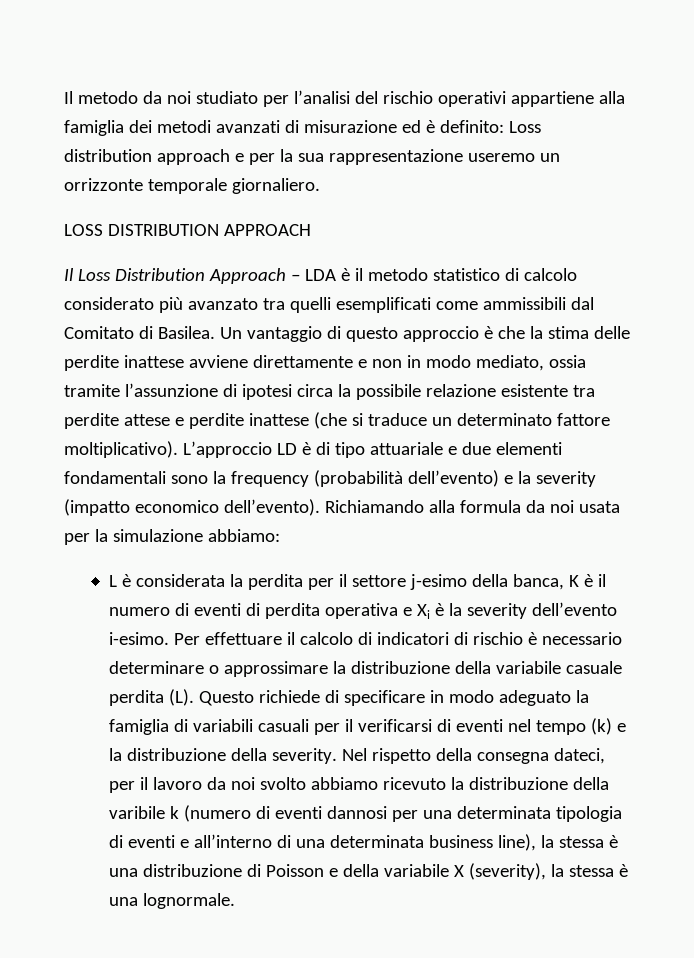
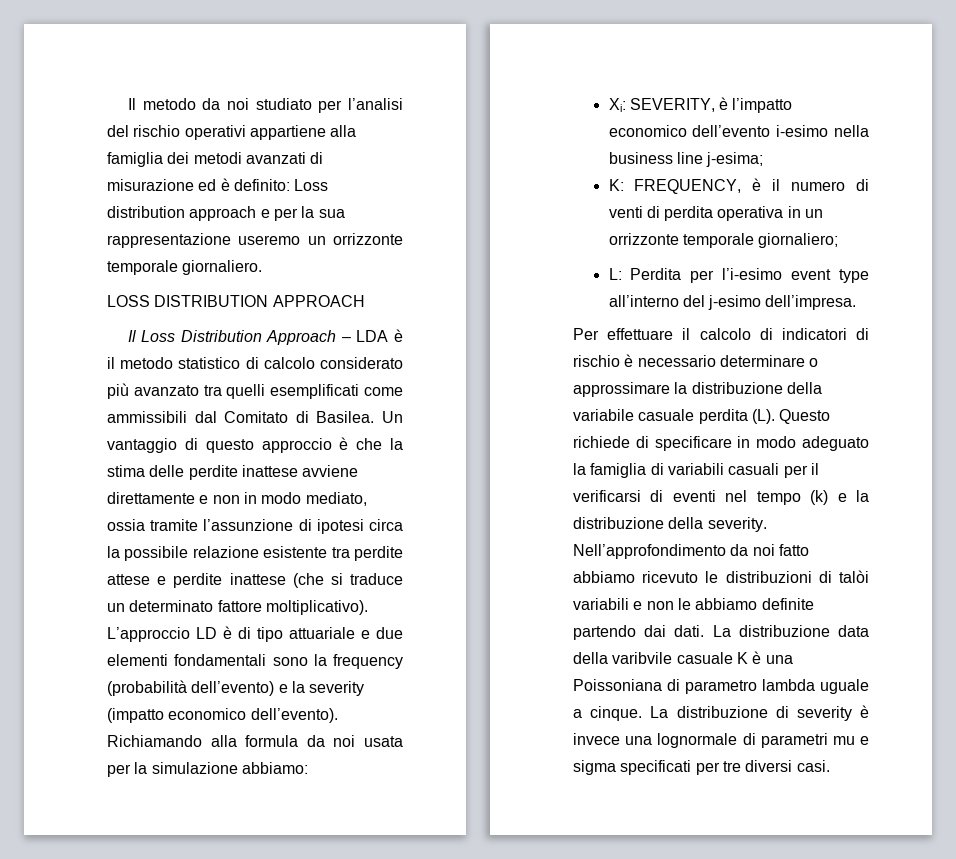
[108,574,579,590] L è considerata la perdita per il settore j-esimo della banca, K -> [608,97,793,113] [608,125,869,137] [608,152,764,167] [608,179,742,194] Xi: SEVERITY, è l’impatto economico dell’evento i-esimo nella business line j-esima; // K: FREQUENCY,
[193,603,241,616] eventi -> [608,206,643,218] venti
[402,602,617,619] [108,632,169,645] e Xi è la severity dell’evento i-esimo. -> [787,206,824,218] [608,233,839,248] [608,268,869,283] [608,295,857,310] in un orrizzonte temporale giornaliero; // L: Perdita per l’i-esimo event type all’interno del j-esimo dell’impresa. //
[341,748,605,764] [108,777,306,793] Nel rispetto della consegna dateci, per il lavoro da noi svolto -> [573,544,809,559] Nell’approfondimento da noi fatto
[450,777,609,790] [108,805,622,822] [108,834,618,851] [108,863,628,880] [108,893,235,909] la distribuzione della varibile k (numero di eventi dannosi per una determinata tipologia di eventi e all’interno di una determinata business line), la stessa è una distribuzione di Poisson e della variabile X (severity), la stessa è una lognormale. -> [705,570,869,583] [573,598,814,610] [573,625,869,640] [573,651,793,664] [573,679,869,694] [573,705,869,721] [573,733,869,748] [573,760,830,775] le distribuzioni di talòi variabili e non le abbiamo definite partendo dai dati. La distribuzione data della varibvile casuale K è una Poissoniana di parametro lambda uguale a cinque. La distribuzione di severity è invece una lognormale di parametri mu e sigma specificati per tre diversi casi.

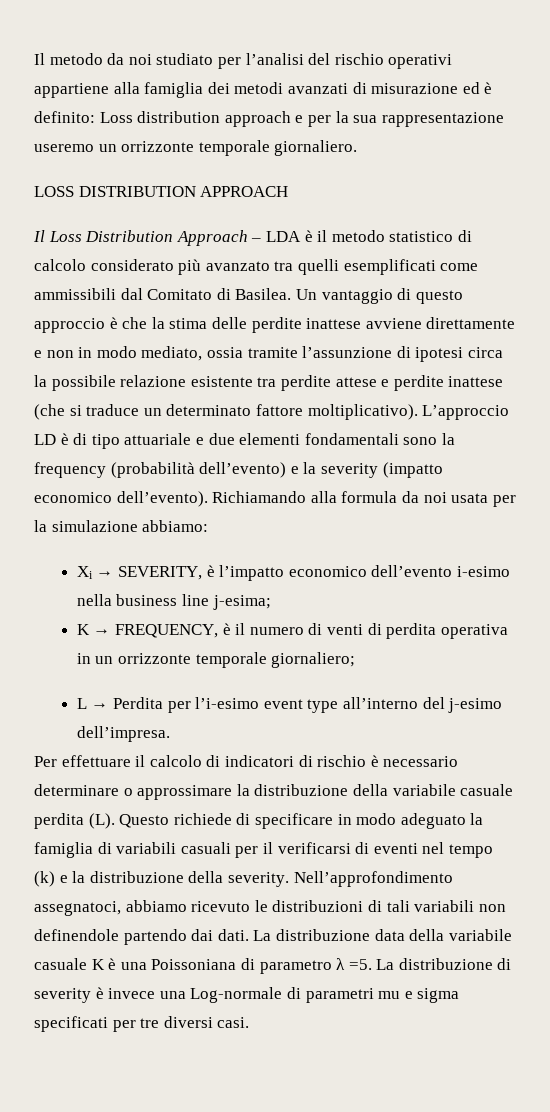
[608,98,626,112] Xi: -> [76,566,114,579] Xi →
[608,179,624,191] K: -> [76,624,111,635] K →
[608,268,622,280] L: -> [76,698,109,709] L →
[730,544,809,556] da noi fatto -> [34,901,121,916] assegnatoci,
[839,570,869,583] [573,598,814,610] talòi variabili e non le abbiamo definite -> [386,900,506,912] [34,929,119,941] tali variabili non definendole
[612,652,673,664] varibvile -> [448,929,512,941] variabile
[762,679,869,694] [573,706,643,721] lambda uguale a cinque. -> [336,958,372,970] λ =5.
[657,733,738,748] lognormale -> [190,987,283,1003] Log-normale

